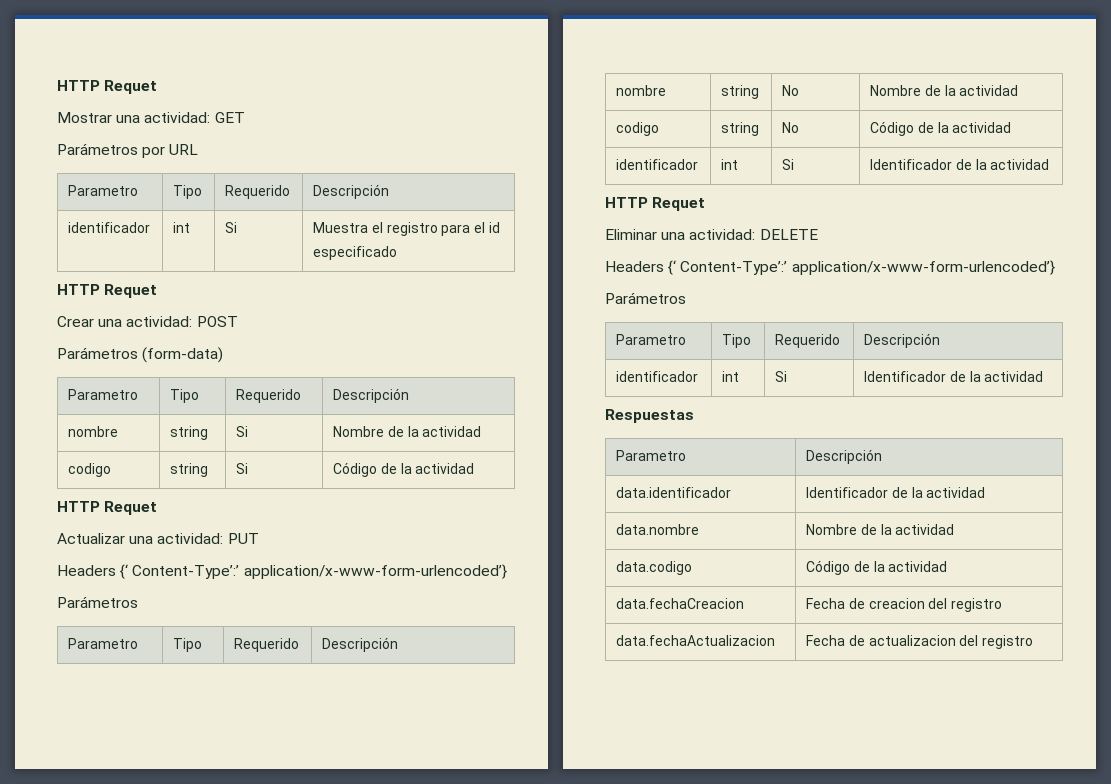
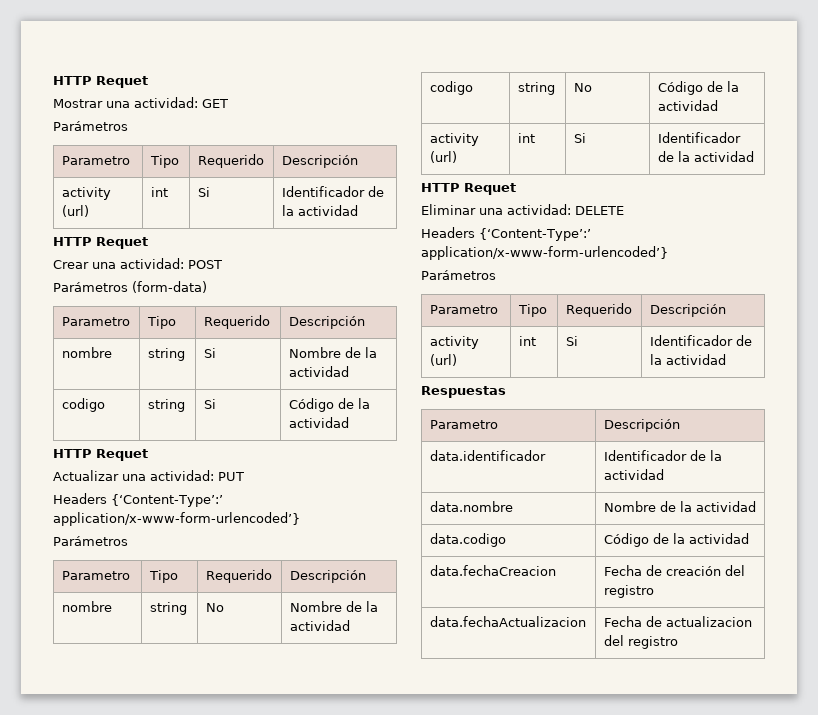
[142,144,199,158] [68,185,139,196] [173,185,203,199] [225,185,291,199] [313,184,390,199] [68,222,151,233] [173,222,191,233] [225,222,238,233] [313,222,500,236] [313,246,398,260] por URL // Parametro | Tipo | Requerido | Descripción // identificador | int | Si | Muestra el registro para el id especificado -> [61,156,130,165] [149,155,179,168] [197,154,264,168] [281,155,358,168] [61,187,111,200] [61,205,89,217] [150,187,168,197] [197,187,210,197] [281,186,384,197] [281,205,358,216] // Parametro | Tipo | Requerido | Descripción // activity (url) | int | Si | Identificador de la actividad
[120,564,240,579] {‘ Content-Type’:’ -> [111,494,223,507] {‘Content-Type’:’
[616,159,699,170] identificador -> [429,133,479,146] [429,151,457,163] activity (url)
[668,260,1055,275] [605,292,686,304] [616,334,687,345] [722,334,752,348] [775,334,841,348] [864,333,941,348] [616,371,699,382] {‘ Content-Type’:’ application/x-www-form-urlencoded’} // Parámetros // Parametro | Tipo | Requerido | Descripción // identificador -> [479,228,591,241] [421,246,668,260] [421,270,496,280] [429,305,498,314] [517,304,547,317] [565,303,632,317] [649,304,726,317] [429,336,479,349] [429,354,457,366] {‘Content-Type’:’ application/x-www-form-urlencoded’} // Parámetros // Parametro | Tipo | Requerido | Descripción // activity (url)
[868,598,925,609] creacion -> [665,566,721,576] creación

